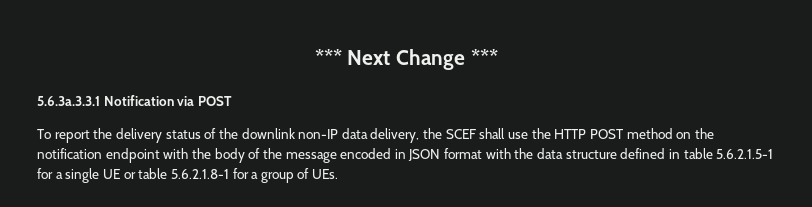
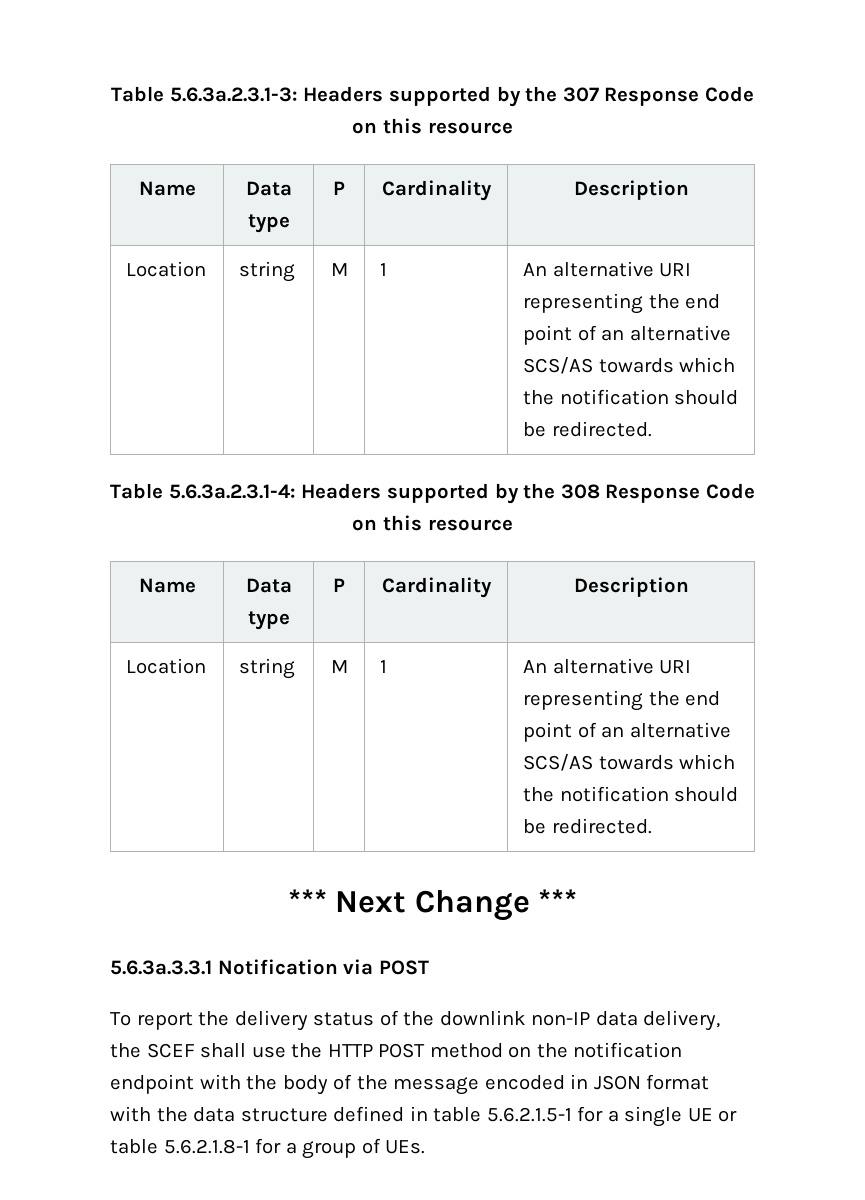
(314, 57) none -> [111,86,754,107] [352,118,513,134] [138,181,196,196] [245,181,292,196] [247,214,290,233] [333,181,345,195] [381,180,492,201] [573,180,689,200] [126,261,207,277] [239,261,296,282] [330,263,348,276] [380,263,388,276] [523,261,692,277] [523,293,721,314] [523,325,731,345] [523,357,736,374] [523,389,739,405] [523,421,652,437] [110,483,755,504] [352,515,513,531] [138,578,196,593] [245,578,292,593] [247,611,290,630] [333,578,345,592] [381,577,492,598] [573,577,689,597] [126,658,207,674] [239,658,296,679] [330,660,348,673] [380,660,388,673] [523,658,692,674] [523,690,721,711] [523,722,731,742] [523,754,736,771] [523,786,739,802] [523,818,652,834] Table 5.6.3a.2.3.1-3: Headers supported by the 307 Response Code on this resource // Name | Data type | P | Cardinality | Description // Location | string | M | 1 | An alternative URI representing the end point of an alternative SCS/AS towards which the notification should be redirected. // Table 5.6.3a.2.3.1-4: Headers supported by the 308 Response Code on this resource // Name | Data type | P | Cardinality | Description // Location | string | M | 1 | An alternative URI representing the end point of an alternative SCS/AS towards which the notification should be redirected. //

